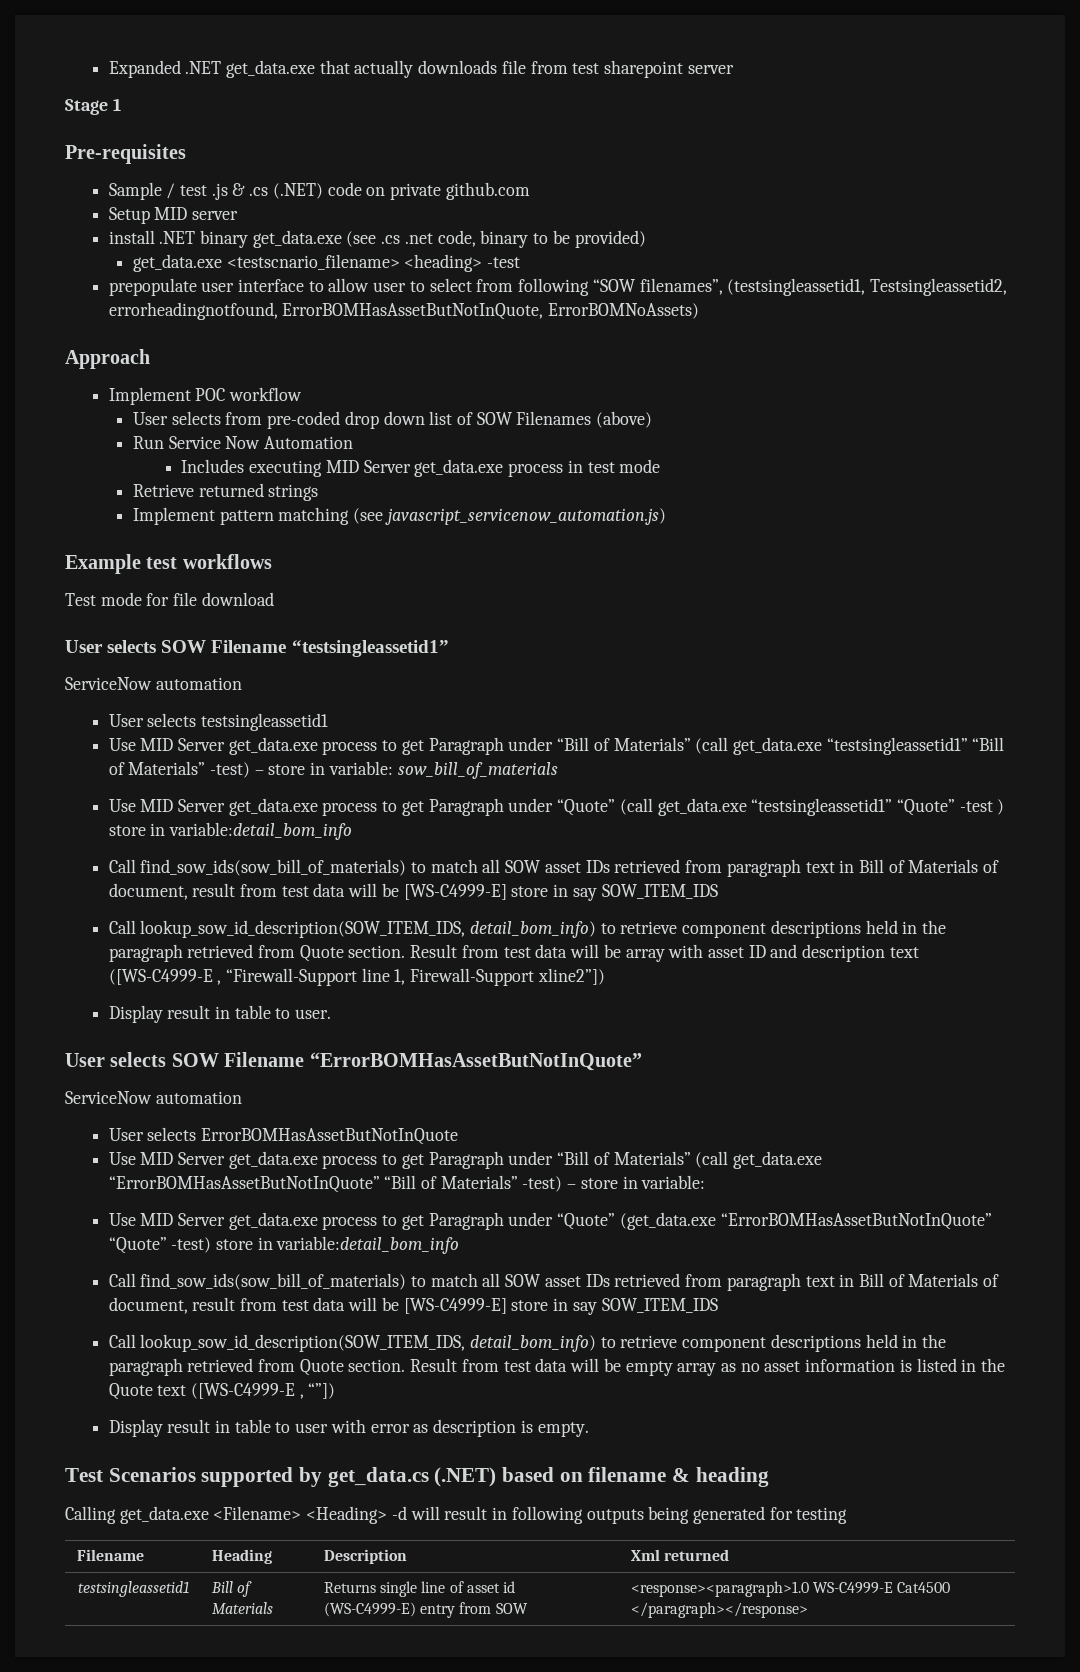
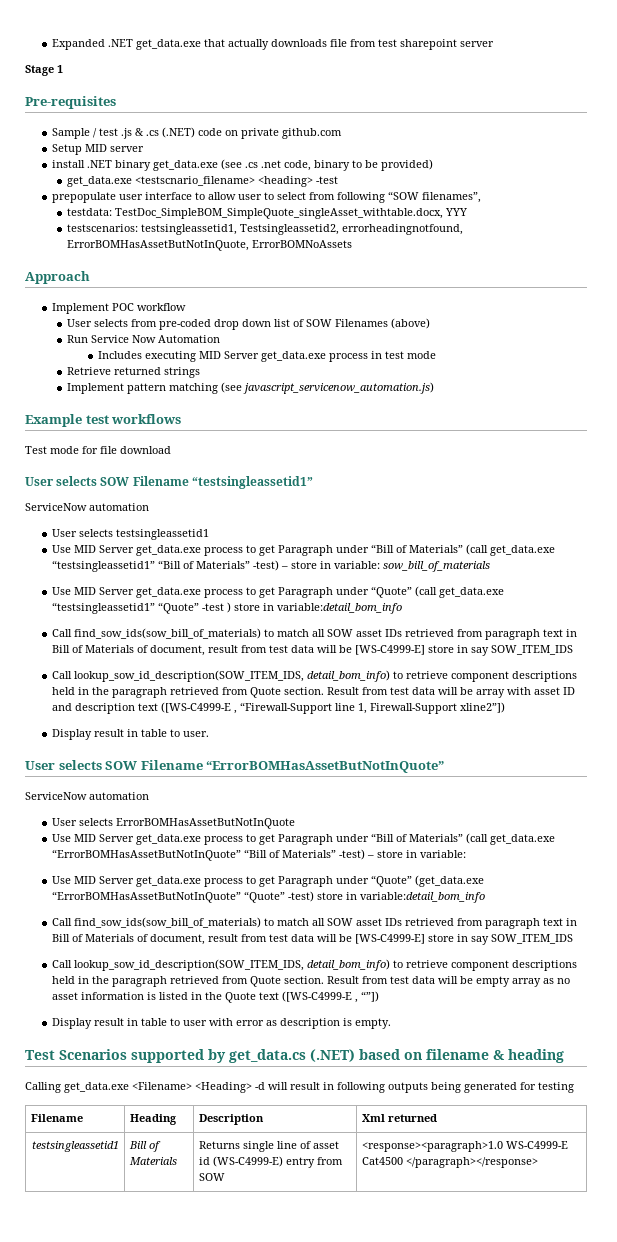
[727,278,866,296] (testsingleassetid1, -> [67,208,468,219] [67,224,238,235] // testdata: TestDoc_SimpleBOM_SimpleQuote_singleAsset_withtable.docx, YYY // testscenarios: testsingleassetid1,
[548,303,700,319] ErrorBOMNoAssets) -> [252,240,353,248] ErrorBOMNoAssets

